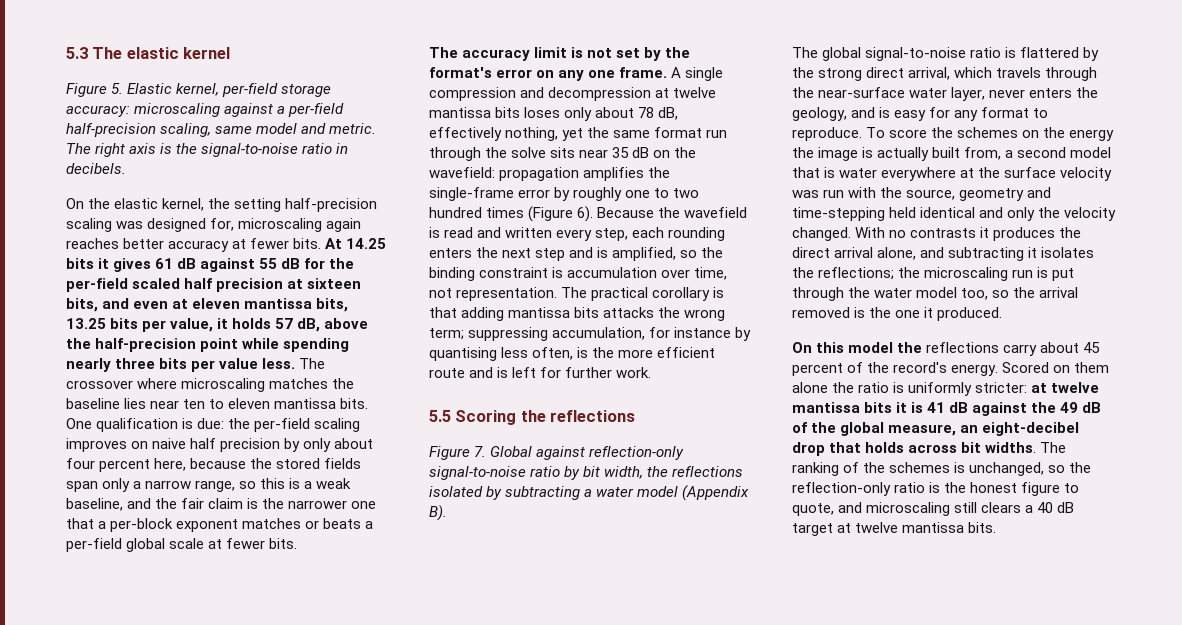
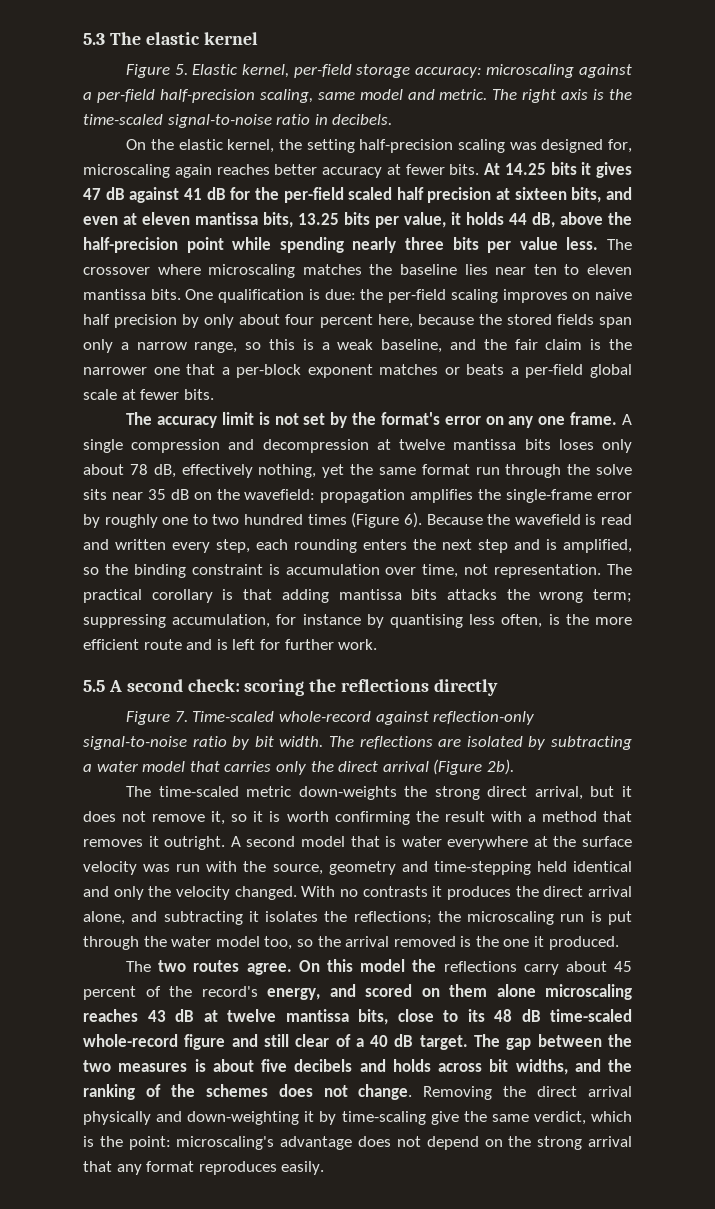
(198, 148) none -> [83,114,163,125] time-scaled
[155,258,278,272] 61 dB against 55 -> [83,187,202,203] 47 dB against 41
[275,318,294,329] 57 -> [509,213,527,225] 44
[455,410,636,425] Scoring the reflections -> [108,679,499,696] A second check: scoring the reflections directly
[490,446,533,457] Global -> [192,711,371,722] Time-scaled whole-record
[604,466,744,479] width, the reflections -> [279,736,462,749] width. The reflections are
[682,485,750,501] [429,505,447,521] [792,47,1100,61] [792,67,1098,81] [792,87,1099,101] [792,107,1049,121] [792,127,1115,141] [792,147,1014,161] (Appendix B). // The global signal-to-noise ratio is flattered by the strong direct arrival, which travels through the near-surface water layer, never enters the geology, and is easy for any format to reproduce. To score the schemes on the energy the image is actually built from, a -> [189,759,514,775] [126,786,632,800] [83,811,632,825] [83,836,241,850] that carries only the direct arrival (Figure 2b). // The time-scaled metric down-weights the strong direct arrival, but it does not remove it, so it is worth confirming the result with a method that removes it outright. A
(1003, 314) none -> [126,960,292,975] The two routes agree.
[951,362,1110,376] [792,382,1100,396] [792,402,1102,416] [792,422,1080,436] [792,442,1067,456] [792,462,1092,476] [792,482,1080,496] [792,502,1075,516] [792,522,997,536] energy. Scored on them alone the ratio is uniformly stricter: at twelve mantissa bits it is 41 dB against the 49 dB of the global measure, an eight-decibel drop that holds across bit widths. The ranking of the schemes is unchanged, so the reflection-only ratio is the honest figure to quote, and microscaling still clears a 40 dB target at twelve mantissa bits. -> [267,984,632,1000] [83,1009,632,1025] [83,1034,633,1050] [83,1059,632,1075] [83,1084,632,1100] [83,1111,633,1125] [83,1136,632,1150] [83,1161,325,1175] energy, and scored on them alone microscaling reaches 43 dB at twelve mantissa bits, close to its 48 dB time-scaled whole-record figure and still clear of a 40 dB target. The gap between the two measures is about five decibels and holds across bit widths, and the ranking of the schemes does not change. Removing the direct arrival physically and down-weighting it by time-scaling give the same verdict, which is the point: microscaling's advantage does not depend on the strong arrival that any format reproduces easily.

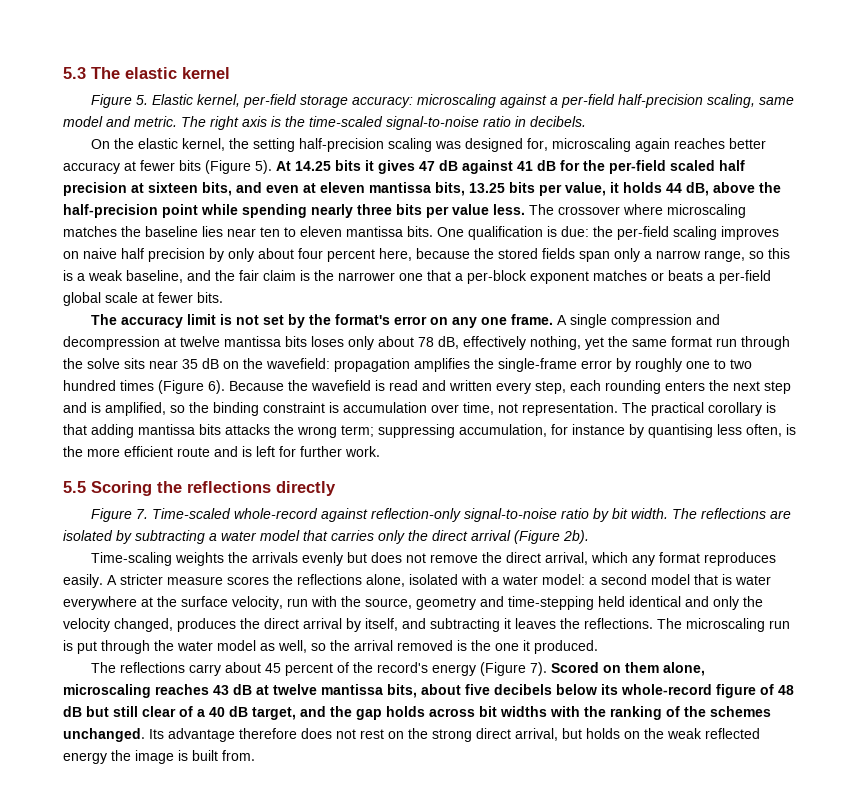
[449,164,480,175] bits. -> [179,160,272,174] bits (Figure 5).
[108,679,305,696] A second check: scoring -> [91,481,152,496] Scoring
[126,786,632,800] [83,811,632,825] [83,836,241,850] The time-scaled metric down-weights the strong direct arrival, but it does not remove it, so it is worth confirming the result with a method that removes it outright. A -> [91,552,777,566] [63,574,597,588] Time-scaling weights the arrivals evenly but does not remove the direct arrival, which any format reproduces easily. A stricter measure scores the reflections alone, isolated with a water model: a
[83,861,171,875] velocity was -> [232,596,283,610] velocity,
[234,886,443,900] changed. With no contrasts it -> [114,618,173,632] changed,
[83,911,125,925] alone, -> [346,618,398,632] by itself,
[265,911,461,925] isolates the reflections; the -> [515,618,682,629] leaves the reflections. The
[264,936,293,950] too, -> [260,640,307,653] as well,
[158,959,437,975] two routes agree. On this model the -> (117, 667) none
[267,984,412,1000] energy, and scored -> [432,662,600,676] energy (Figure 7). Scored
[496,984,536,997] alone -> [663,662,706,676] alone,
[397,1009,632,1022] [83,1034,258,1050] close to its 48 dB time-scaled whole-record figure and -> [421,684,794,698] [63,706,109,717] about five decibels below its whole-record figure of 48 dB but
[419,1034,633,1050] [83,1059,386,1072] target. The gap between the two measures is about five decibels and -> [252,706,382,720] target, and the gap
[515,1059,601,1075] widths, and -> [500,706,580,717] widths with
[278,1084,632,1100] [83,1111,633,1125] [83,1136,632,1150] [83,1161,325,1175] does not change. Removing the direct arrival physically and down-weighting it by time-scaling give the same verdict, which is the point: microscaling's advantage does not depend on the strong arrival that any format reproduces easily. -> [63,728,760,742] [63,750,255,764] unchanged. Its advantage therefore does not rest on the strong direct arrival, but holds on the weak reflected energy the image is built from.

